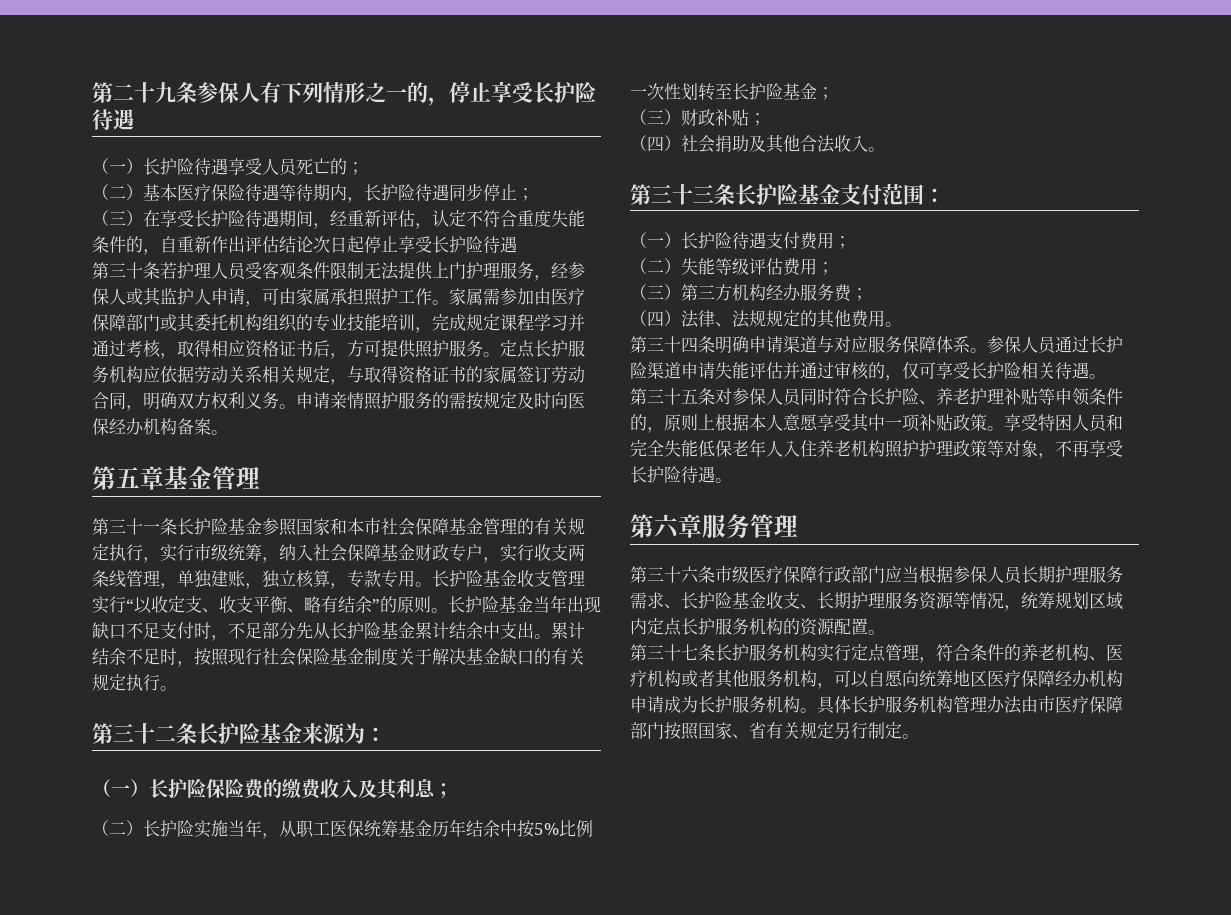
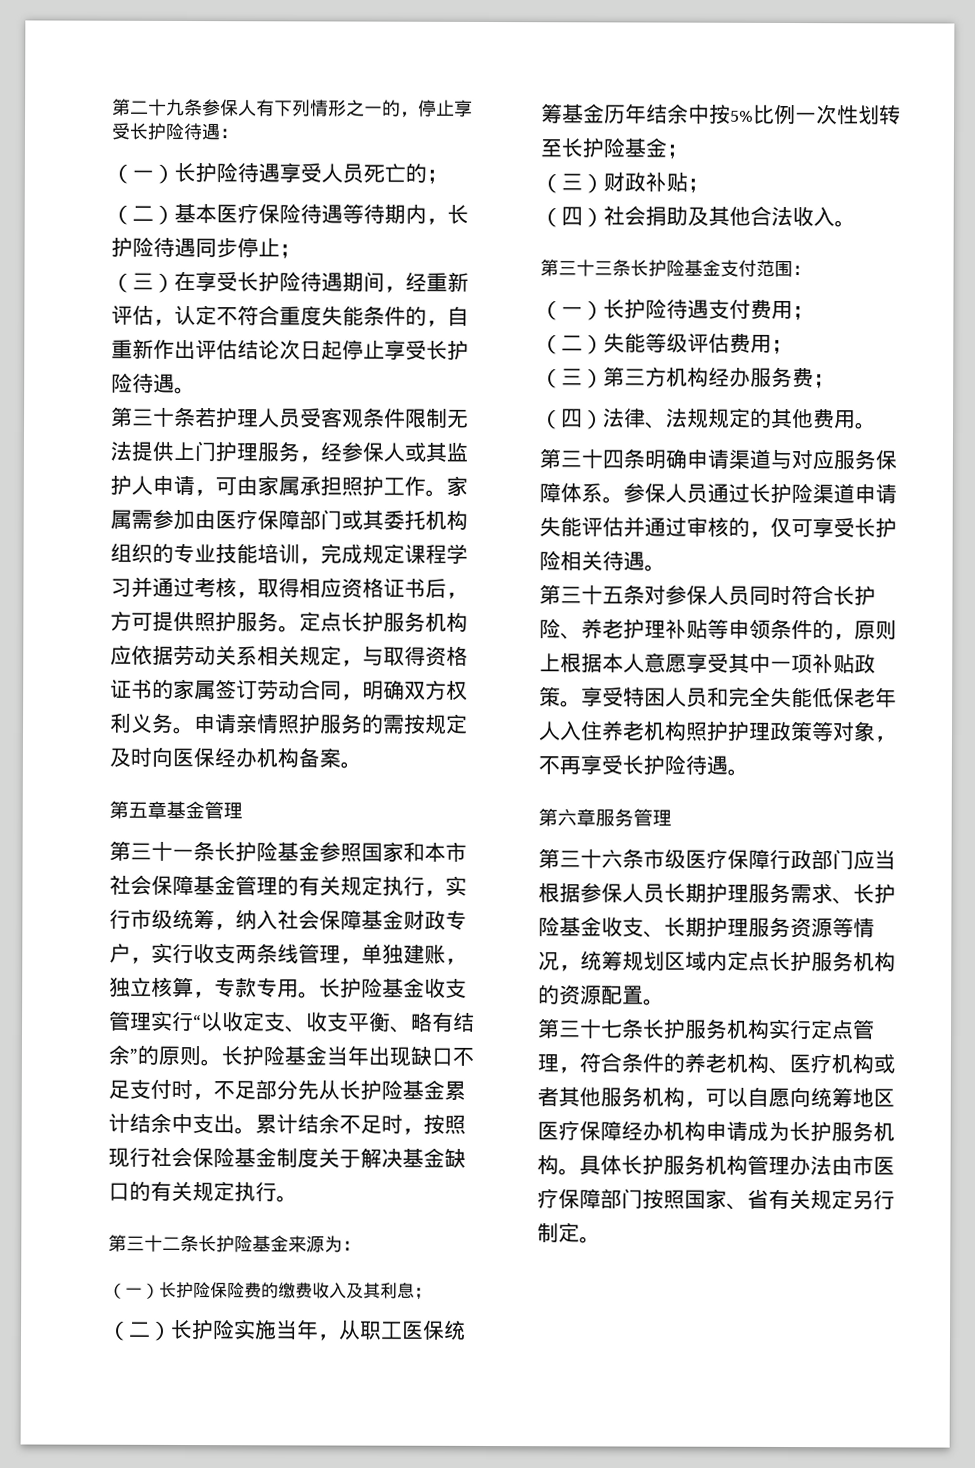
(134, 119) none -> [219,128,239,139] ：
(517, 244) none -> [174,386,196,395] 。

